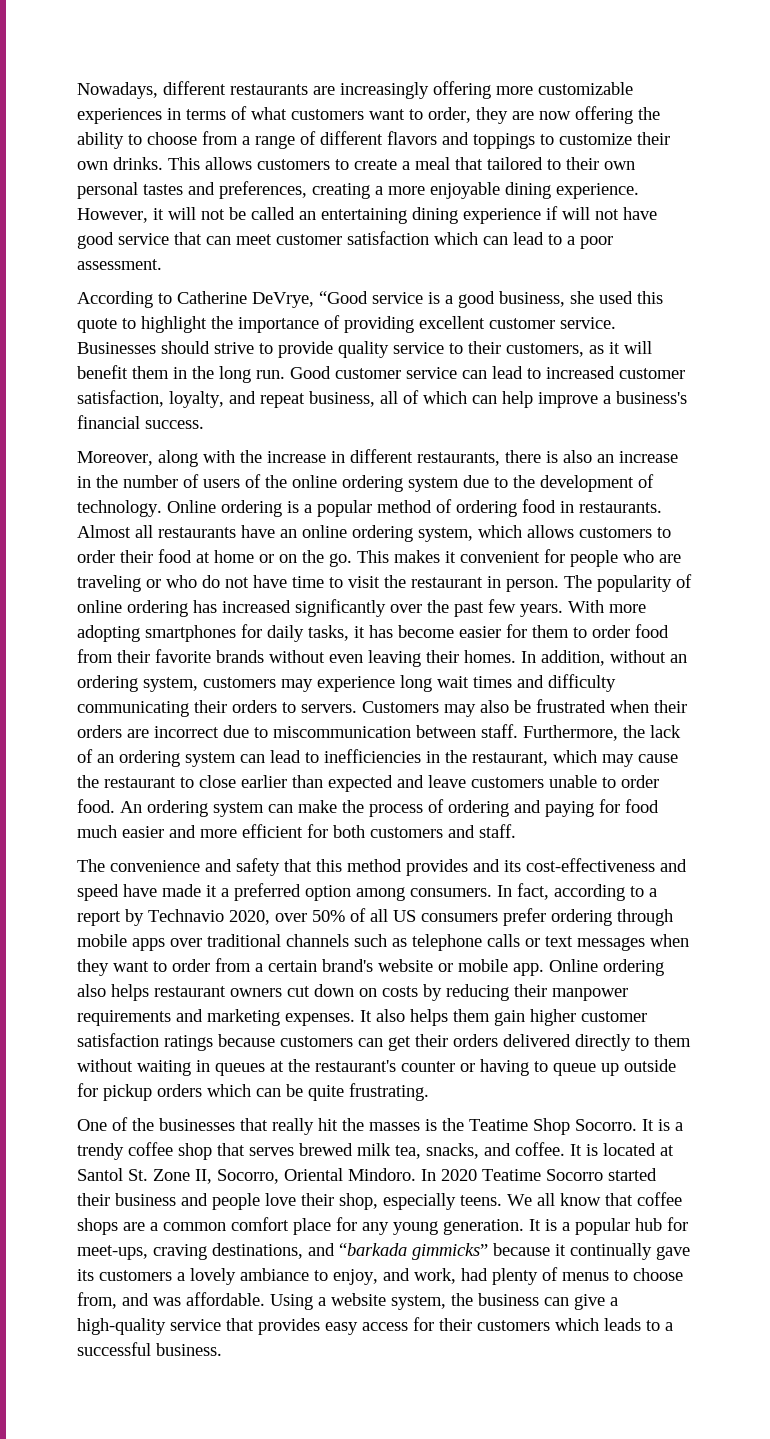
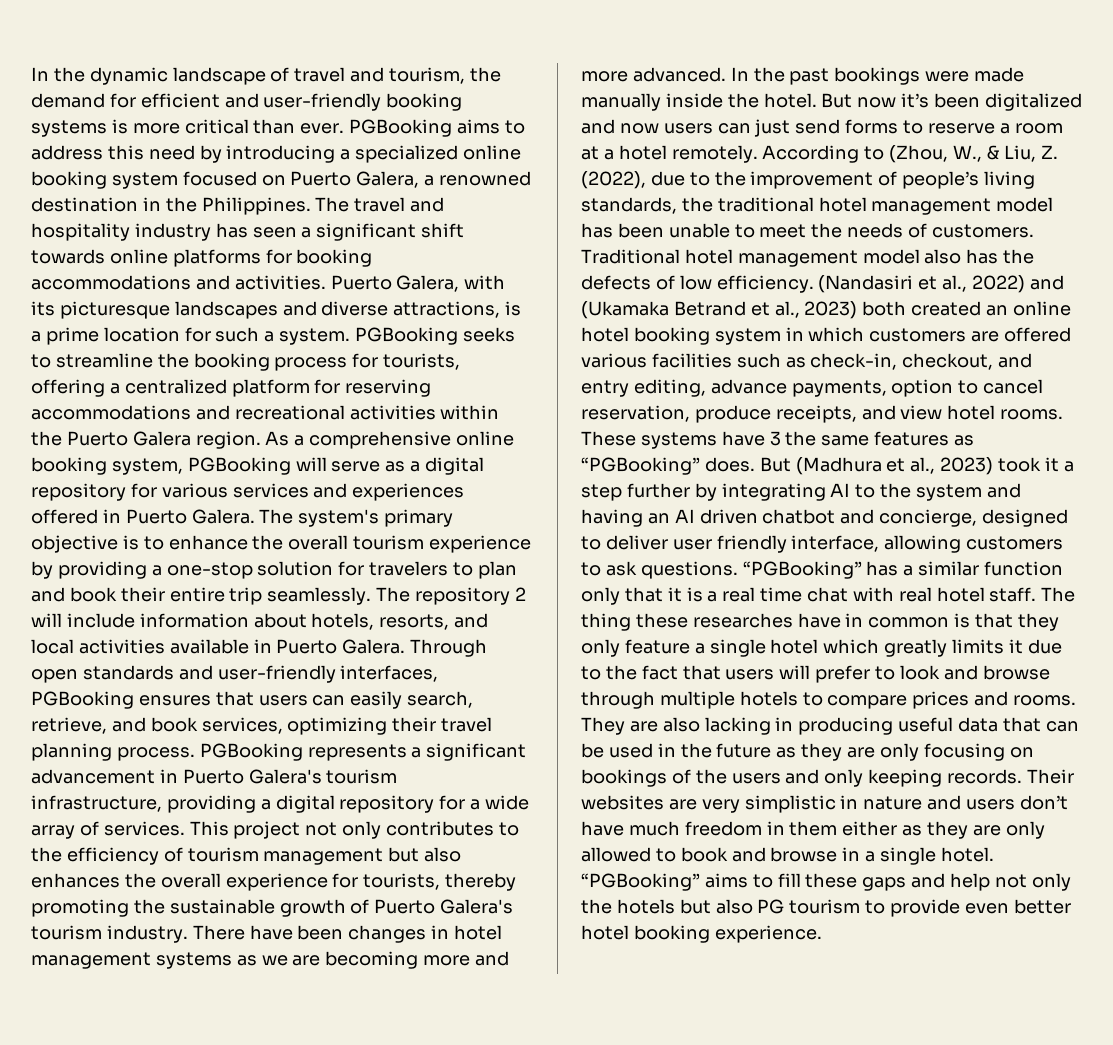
[77,81,633,99] [77,106,660,124] [77,131,670,149] [77,157,635,170] [77,181,639,199] [77,206,657,224] [77,231,613,249] [77,259,162,270] [77,291,663,308] [77,315,616,333] [77,341,652,358] [77,365,685,383] [77,390,687,408] [77,415,204,429] [77,449,678,467] [77,474,654,492] [77,499,662,517] [77,525,671,542] [77,549,681,567] [77,574,692,592] [77,599,646,617] [77,624,669,642] [77,649,687,667] [77,674,616,692] [77,699,687,717] [77,724,681,741] [77,749,678,767] [77,775,659,792] [77,799,659,817] [77,824,516,838] [77,858,687,876] [77,883,657,901] [77,908,673,926] [77,934,689,951] [77,958,664,976] [77,984,628,1001] [77,1009,647,1026] [77,1033,691,1051] [77,1059,676,1076] [77,1083,429,1101] [77,1117,683,1135] [77,1142,674,1160] [77,1168,657,1184] [77,1192,682,1210] [77,1217,688,1235] [77,1243,690,1260] [77,1267,683,1285] [77,1292,618,1310] [77,1317,673,1335] [77,1342,222,1356] Nowadays, different restaurants are increasingly offering more customizable experiences in terms of what customers want to order, they are now offering the ability to choose from a range of different flavors and toppings to customize their own drinks. This allows customers to create a meal that tailored to their own personal tastes and preferences, creating a more enjoyable dining experience. However, it will not be called an entertaining dining experience if will not have good service that can meet customer satisfaction which can lead to a poor assessment. // According to Catherine DeVrye, “Good service is a good business, she used this quote to highlight the importance of providing excellent customer service. Businesses should strive to provide quality service to their customers, as it will benefit them in the long run. Good customer service can lead to increased customer satisfaction, loyalty, and repeat business, all of which can help improve a business's financial success. // Moreover, along with the increase in different restaurants, there is also an increase in the number of users of the online ordering system due to the development of technology. Online ordering is a popular method of ordering food in restaurants. Almost all restaurants have an online ordering system, which allows customers to order their food at home or on the go. This makes it convenient for people who are traveling or who do not have time to visit the restaurant in person. The popularity of online ordering has increased significantly over the past few years. With more adopting smartphones for daily tasks, it has become easier for them to order food from their favorite brands without even leaving their homes. In addition, without an ordering system, customers may experience long wait times and difficulty communicating their orders to servers. Customers may also be frustrated when their orders are incorrect due to miscommunication between staff. Furthermore, the lack of an ordering system can lead to inefficiencies in the restaurant, which may cause the restaurant to close earlier than expected and leave customers unable to order food. An ordering system can make the process of ordering and paying for food much easier and more efficient for both customers and staff. // The convenience and safety that this method provides and its cost-effectiveness and speed have made it a preferred option among consumers. In fact, according to a report by Technavio 2020, over 50% of all US consumers prefer ordering through mobile apps over traditional channels such as telephone calls or text messages when they want to order from a certain brand's website or mobile app. Online ordering also helps restaurant owners cut down on costs by reducing their manpower requirements and marketing expenses. It also helps them gain higher customer satisfaction ratings because customers can get their orders delivered directly to them without waiting in queues at the restaurant's counter or having to queue up outside for pickup orders which can be quite frustrating. // One of the businesses that really hit the masses is the Teatime Shop Socorro. It is a trendy coffee shop that serves brewed milk tea, snacks, and coffee. It is located at Santol St. Zone II, Socorro, Oriental Mindoro. In 2020 Teatime Socorro started their business and people love their shop, especially teens. We all know that coffee shops are a common comfort place for any young generation. It is a popular hub for meet-ups, craving destinations, and “barkada gimmicks” because it continually gave its customers a lovely ambiance to enjoy, and work, had plenty of menus to choose from, and was affordable. Using a website system, the business can give a high-quality service that provides easy access for their customers which leads to a successful business. -> [31,67,501,85] [31,93,463,111] [31,119,525,137] [31,145,522,163] [31,171,532,189] [31,197,445,215] [31,223,465,241] [31,249,373,267] [31,275,506,292] [31,301,522,319] [31,327,515,345] [31,353,461,371] [31,379,432,397] [31,405,500,420] [31,431,515,449] [31,457,485,475] [31,483,465,501] [31,509,454,527] [31,535,532,553] [31,561,517,579] [31,587,526,605] [31,613,489,630] [31,639,488,657] [31,665,439,683] [31,691,474,709] [31,717,493,735] [31,743,527,761] [31,769,398,784] [31,795,530,813] [31,821,519,839] [31,847,462,865] [31,873,517,891] [31,899,514,917] [31,925,503,943] [31,951,510,969] [581,67,1025,85] [581,93,1082,111] [581,119,1063,137] [581,145,1058,163] [581,171,1036,189] [581,197,1054,215] [581,223,1034,238] [581,249,1035,267] [581,275,1064,293] [581,301,1071,319] [581,327,1072,345] [581,353,1033,370] [581,379,1044,397] [581,405,1064,423] [581,431,975,449] [581,457,1074,475] [581,483,1021,501] [581,509,1069,527] [581,535,1064,553] [581,561,1064,579] [581,587,1076,605] [581,613,1059,631] [581,639,1062,657] [581,665,1050,683] [581,691,1077,709] [581,717,1079,735] [581,743,1034,761] [581,769,1074,787] [581,795,1068,813] [581,821,1045,839] [581,847,994,865] [581,873,1071,891] [581,899,1071,917] [581,925,822,943] In the dynamic landscape of travel and tourism, the demand for efficient and user-friendly booking systems is more critical than ever. PGBooking aims to address this need by introducing a specialized online booking system focused on Puerto Galera, a renowned destination in the Philippines. The travel and hospitality industry has seen a significant shift towards online platforms for booking accommodations and activities. Puerto Galera, with its picturesque landscapes and diverse attractions, is a prime location for such a system. PGBooking seeks to streamline the booking process for tourists, offering a centralized platform for reserving accommodations and recreational activities within the Puerto Galera region. As a comprehensive online booking system, PGBooking will serve as a digital repository for various services and experiences offered in Puerto Galera. The system's primary objective is to enhance the overall tourism experience by providing a one-stop solution for travelers to plan and book their entire trip seamlessly. The repository 2 will include information about hotels, resorts, and local activities available in Puerto Galera. Through open standards and user-friendly interfaces, PGBooking ensures that users can easily search, retrieve, and book services, optimizing their travel planning process. PGBooking represents a significant advancement in Puerto Galera's tourism infrastructure, providing a digital repository for a wide array of services. This project not only contributes to the efficiency of tourism management but also enhances the overall experience for tourists, thereby promoting the sustainable growth of Puerto Galera's tourism industry. There have been changes in hotel management systems as we are becoming more and more advanced. In the past bookings were made manually inside the hotel. But now it’s been digitalized and now users can just send forms to reserve a room at a hotel remotely. According to (Zhou, W., & Liu, Z. (2022), due to the improvement of people’s living standards, the traditional hotel management model has been unable to meet the needs of customers. Traditional hotel management model also has the defects of low efficiency. (Nandasiri et al., 2022) and (Ukamaka Betrand et al., 2023) both created an online hotel booking system in which customers are offered various facilities such as check-in, checkout, and entry editing, advance payments, option to cancel reservation, produce receipts, and view hotel rooms. These systems have 3 the same features as “PGBooking” does. But (Madhura et al., 2023) took it a step further by integrating AI to the system and having an AI driven chatbot and concierge, designed to deliver user friendly interface, allowing customers to ask questions. “PGBooking” has a similar function only that it is a real time chat with real hotel staff. The thing these researches have in common is that they only feature a single hotel which greatly limits it due to the fact that users will prefer to look and browse through multiple hotels to compare prices and rooms. They are also lacking in producing useful data that can be used in the future as they are only focusing on bookings of the users and only keeping records. Their websites are very simplistic in nature and users don’t have much freedom in them either as they are only allowed to book and browse in a single hotel. “PGBooking” aims to fill these gaps and help not only the hotels but also PG tourism to provide even better hotel booking experience.

